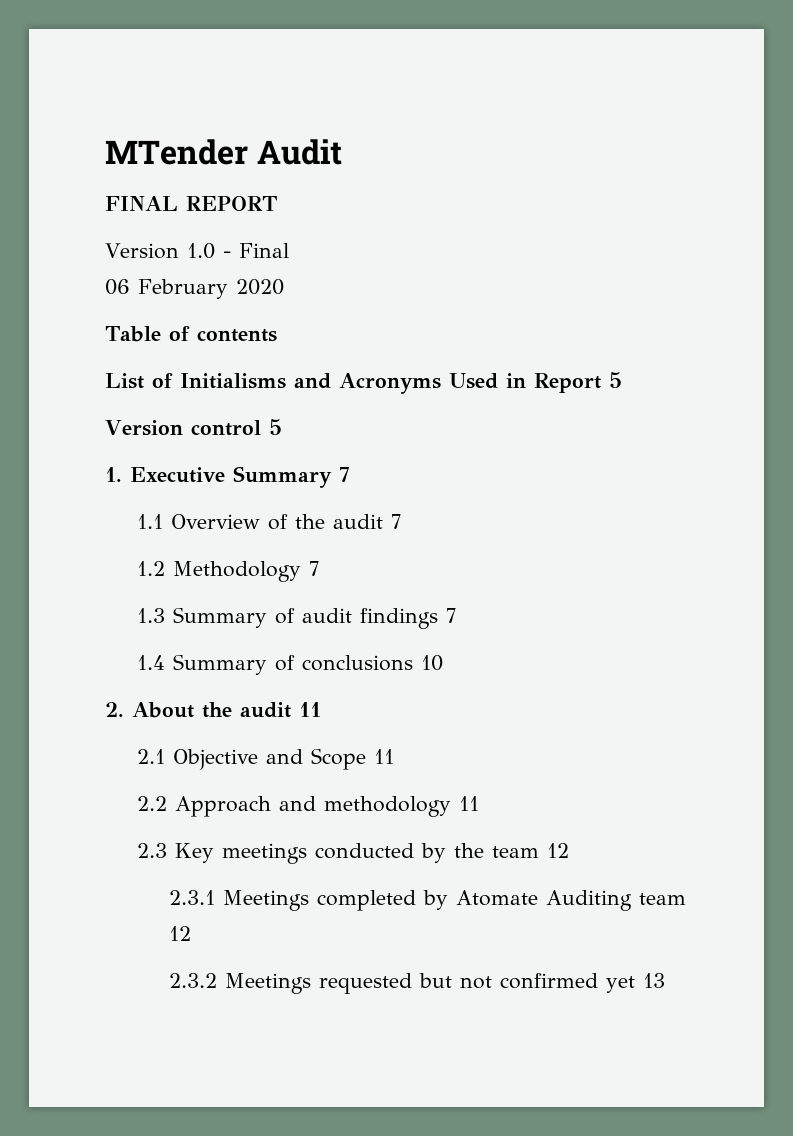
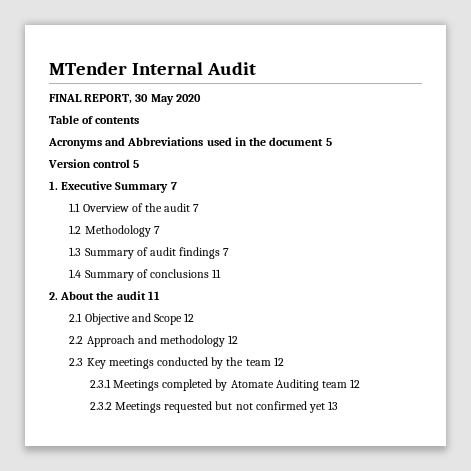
(248, 152) none -> [132,62,204,75] Internal
[186,196,277,211] [105,243,289,259] [105,279,284,299] [105,326,277,342] [105,373,601,394] REPORT // Version 1.0 - Final // 06 February 2020 // Table of contents // List of Initialisms and Acronyms Used in Report -> [84,94,201,105] [49,115,140,124] [48,137,324,149] REPORT, 30 May 2020 // Table of contents // Acronyms and Abbreviations used in the document
[420,655,443,671] 10 -> [212,269,222,278] 11
[373,749,394,764] 11 -> [184,313,195,322] 12
[458,796,479,811] 11 -> [228,335,239,344] 12

